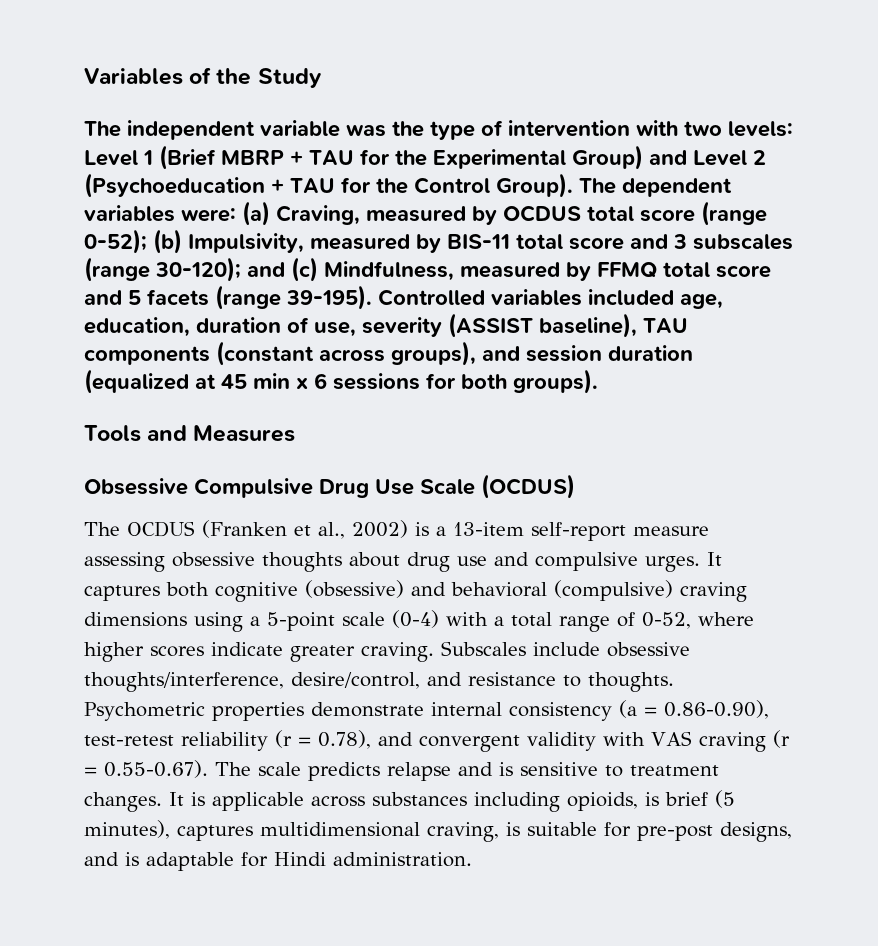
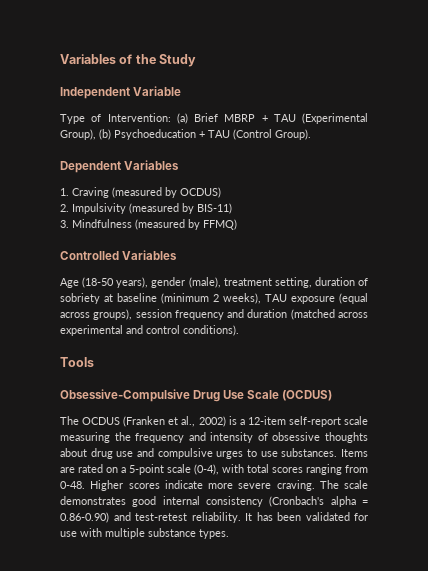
[84,120,793,140] [84,145,766,170] [84,173,732,198] [84,201,767,226] [84,229,793,254] [84,257,771,282] [84,285,723,310] [84,313,688,338] [84,341,693,366] [84,369,598,394] [84,425,296,442] [84,478,313,498] The independent variable was the type of intervention with two levels: Level 1 (Brief MBRP + TAU for the Experimental Group) and Level 2 (Psychoeducation + TAU for the Control Group). The dependent variables were: (a) Craving, measured by OCDUS total score (range 0-52); (b) Impulsivity, measured by BIS-11 total score and 3 subscales (range 30-120); and (c) Mindfulness, measured by FFMQ total score and 5 facets (range 39-195). Controlled variables included age, education, duration of use, severity (ASSIST baseline), TAU components (constant across groups), and session duration (equalized at 45 min x 6 sessions for both groups). // Tools and Measures // Obsessive Compulsive -> [60,86,182,99] [60,113,368,124] [60,129,311,140] [60,160,180,173] [60,187,221,198] [60,203,232,214] [60,219,237,230] [60,250,178,260] [60,277,368,288] [60,293,368,304] [60,309,368,320] [60,325,239,336] [60,357,94,367] [60,389,190,402] Independent Variable // Type of Intervention: (a) Brief MBRP + TAU (Experimental Group), (b) Psychoeducation + TAU (Control Group). // Dependent Variables // 1. Craving (measured by OCDUS) // 2. Impulsivity (measured by BIS-11) // 3. Mindfulness (measured by FFMQ) // Controlled Variables // Age (18-50 years), gender (male), treatment setting, duration of sobriety at baseline (minimum 2 weeks), TAU exposure (equal across groups), session frequency and duration (matched across experimental and control conditions). // Tools // Obsessive-Compulsive
[453,522,709,541] [84,552,165,572] 13-item self-report measure assessing -> [247,416,368,427] [60,432,268,443] 12-item self-report scale measuring the frequency and intensity of
[645,552,722,572] [84,580,747,602] [84,610,754,632] [84,641,690,662] [84,672,674,692] [84,700,769,721] [84,730,790,752] [84,760,719,781] [84,790,735,812] [84,820,792,842] [84,852,472,871] urges. It captures both cognitive (obsessive) and behavioral (compulsive) craving dimensions using a 5-point scale (0-4) with a total range of 0-52, where higher scores indicate greater craving. Subscales include obsessive thoughts/interference, desire/control, and resistance to thoughts. Psychometric properties demonstrate internal consistency (a = 0.86-0.90), test-retest reliability (r = 0.78), and convergent validity with VAS craving (r = 0.55-0.67). The scale predicts relapse and is sensitive to treatment changes. It is applicable across substances including opioids, is brief (5 minutes), captures multidimensional craving, is suitable for pre-post designs, and is adaptable for Hindi administration. -> [216,448,368,459] [60,464,368,475] [60,480,368,491] [60,496,368,507] [60,512,368,523] [60,528,229,539] urges to use substances. Items are rated on a 5-point scale (0-4), with total scores ranging from 0-48. Higher scores indicate more severe craving. The scale demonstrates good internal consistency (Cronbach's alpha = 0.86-0.90) and test-retest reliability. It has been validated for use with multiple substance types.

